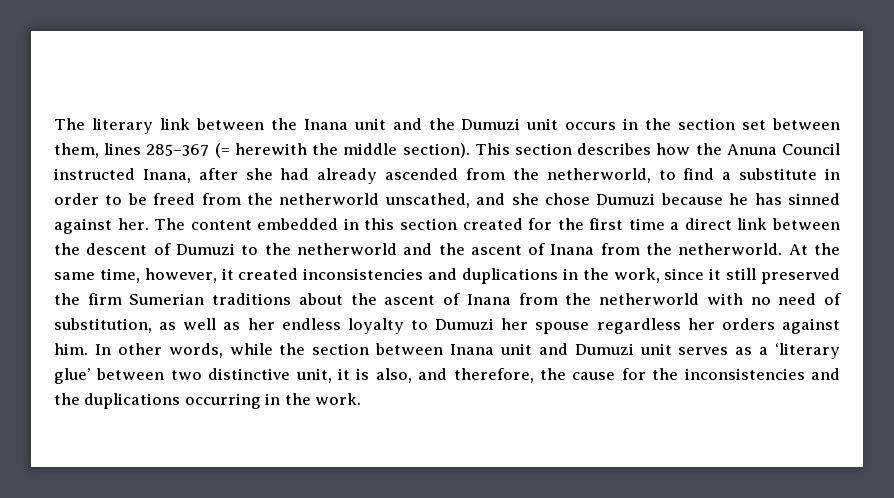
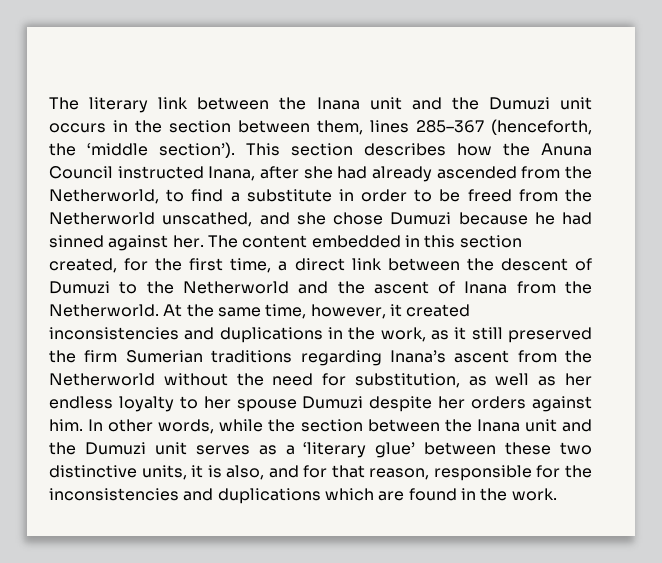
[742,120,767,130] set -> (231, 126) none
[214,143,470,158] (= herewith the middle section). -> [491,119,592,135] [49,142,235,158] (henceforth, the ‘middle section’).
[546,168,651,183] netherworld, -> [49,189,159,204] Netherworld,
[279,193,380,205] netherworld -> [49,212,155,225] Netherworld
[754,193,782,205] has -> [562,212,592,225] had
[462,218,523,230] created -> [49,258,117,273] created,
[628,218,665,230] time -> [230,258,272,273] time,
[296,243,397,255] netherworld -> [182,281,289,294] Netherworld
[678,243,783,255] netherworld. -> [49,304,159,317] Netherworld.
[664,268,705,280] since -> [430,330,449,340] as
[298,293,842,305] about the ascent of Inana from the netherworld with no need of -> [300,350,592,366] [49,373,347,386] regarding Inana’s ascent from the Netherworld without the need for
[435,318,495,330] Dumuzi -> (198, 402) none
[596,318,681,334] regardless -> [302,396,433,412] Dumuzi despite
[450,343,568,355] Inana unit and -> [444,419,592,432] [49,442,76,455] the Inana unit and the
(165, 374) none -> [505,442,552,455] these
[295,368,332,383] unit, -> [141,465,187,480] units,
[453,368,840,383] [54,393,261,409] therefore, the cause for the inconsistencies and the duplications occurring -> [303,465,593,481] [49,488,457,504] for that reason, responsible for the inconsistencies and duplications which are found

